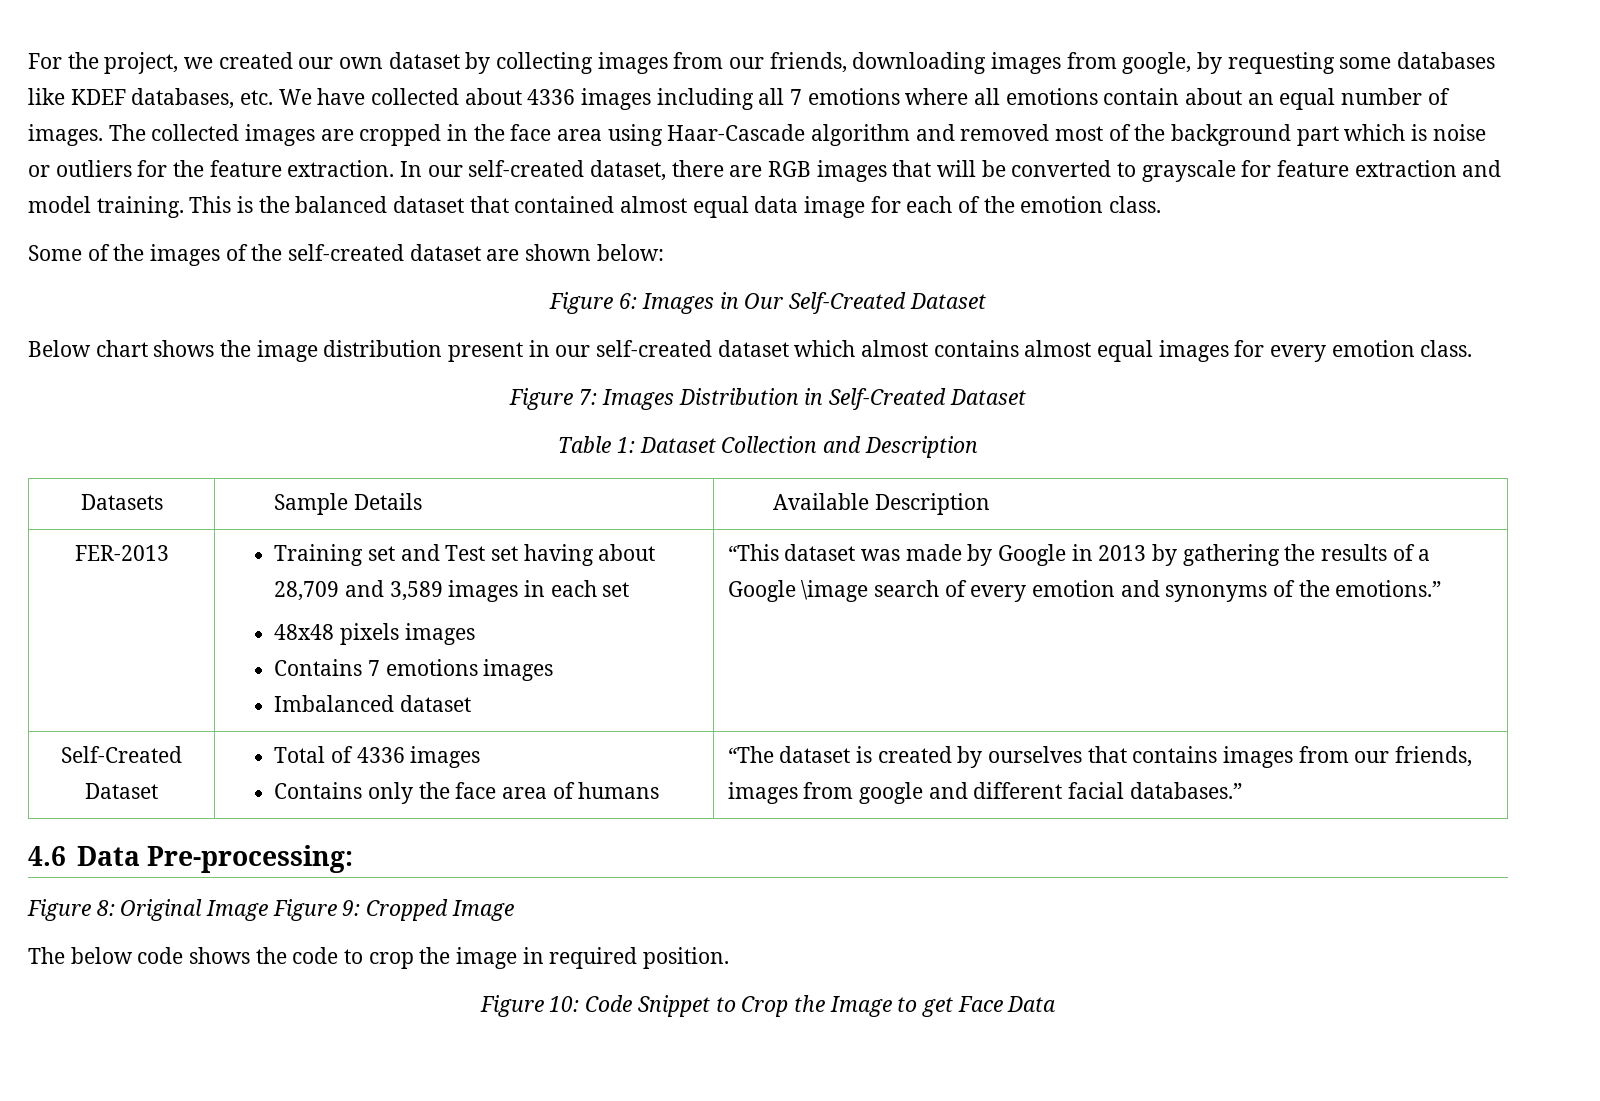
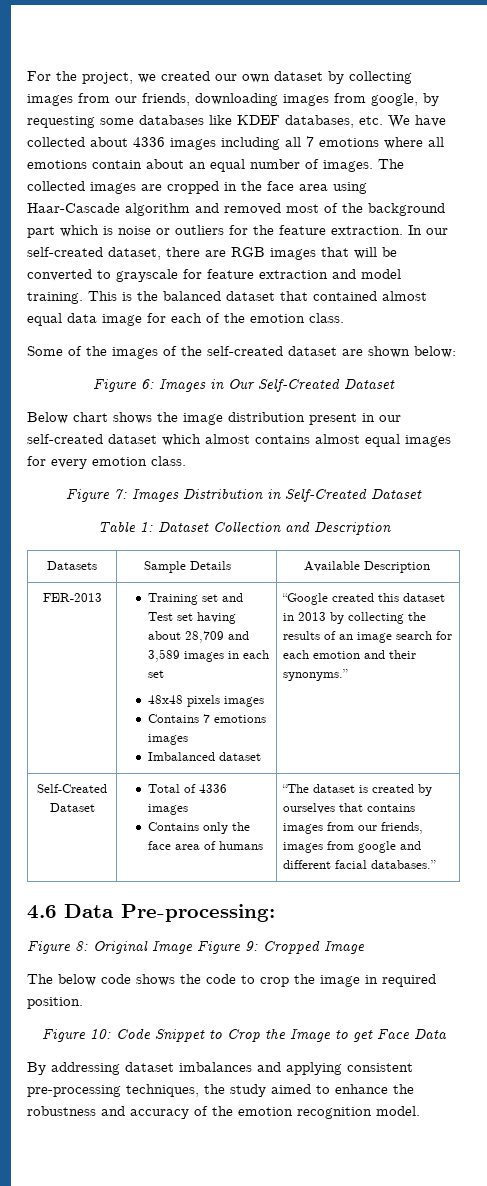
[727,544,1066,566] “This dataset was made by Google -> [282,593,446,605] “Google created this dataset
[1182,544,1280,566] gathering -> [348,612,405,624] collecting
[1418,549,1431,561] [727,580,1442,602] a Google \image search of every emotion and synonyms of the emotions.” -> [339,631,453,643] [283,650,417,659] [283,669,349,681] an image search for each emotion and their synonyms.”
(1057, 1004) none -> [27,1062,413,1075] [27,1084,414,1097] [27,1106,420,1119] // By addressing dataset imbalances and applying consistent pre-processing techniques, the study aimed to enhance the robustness and accuracy of the emotion recognition model.

